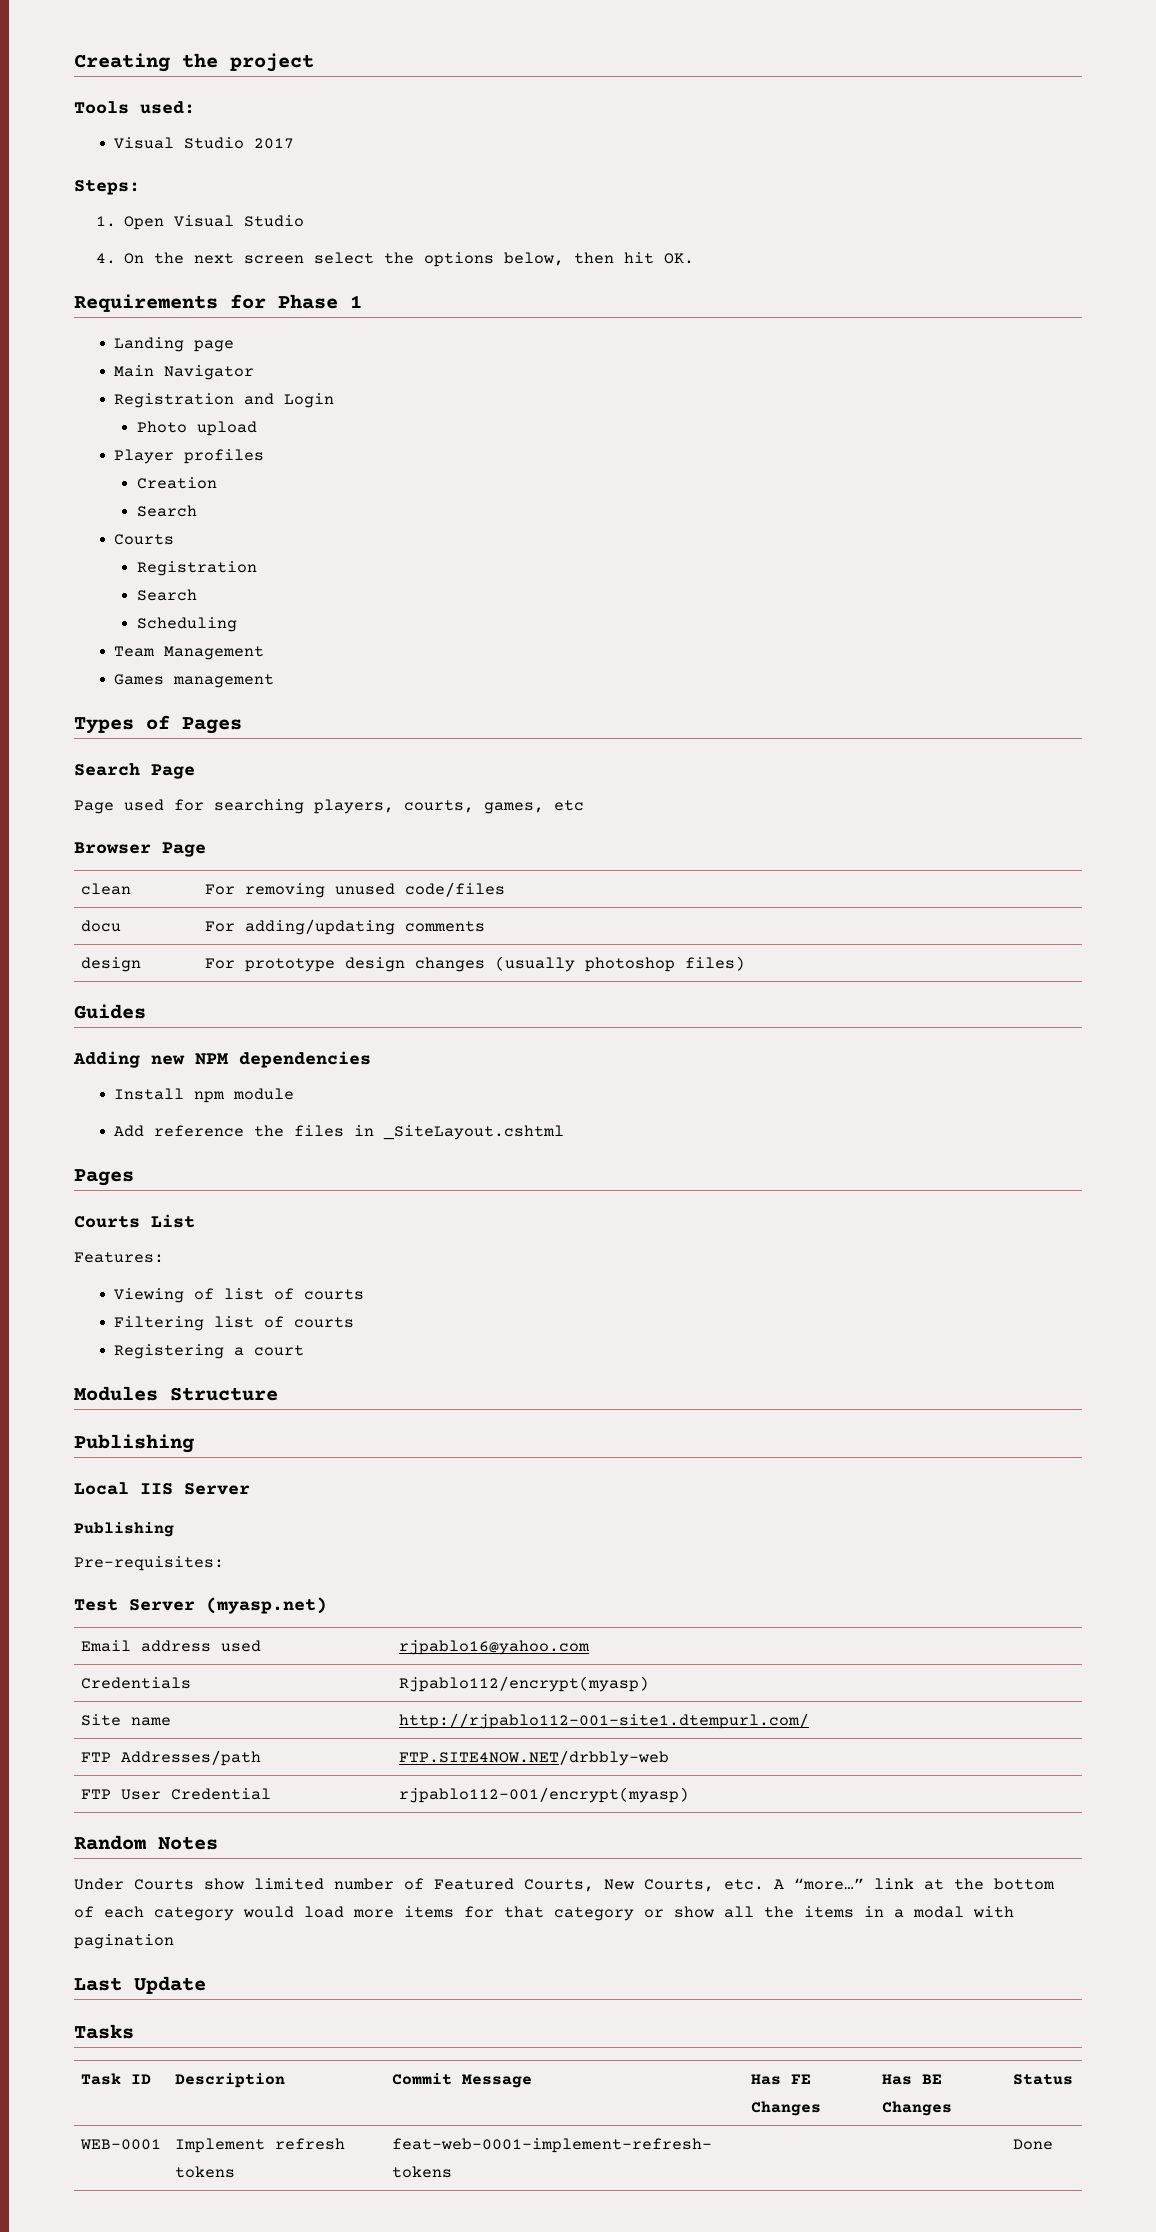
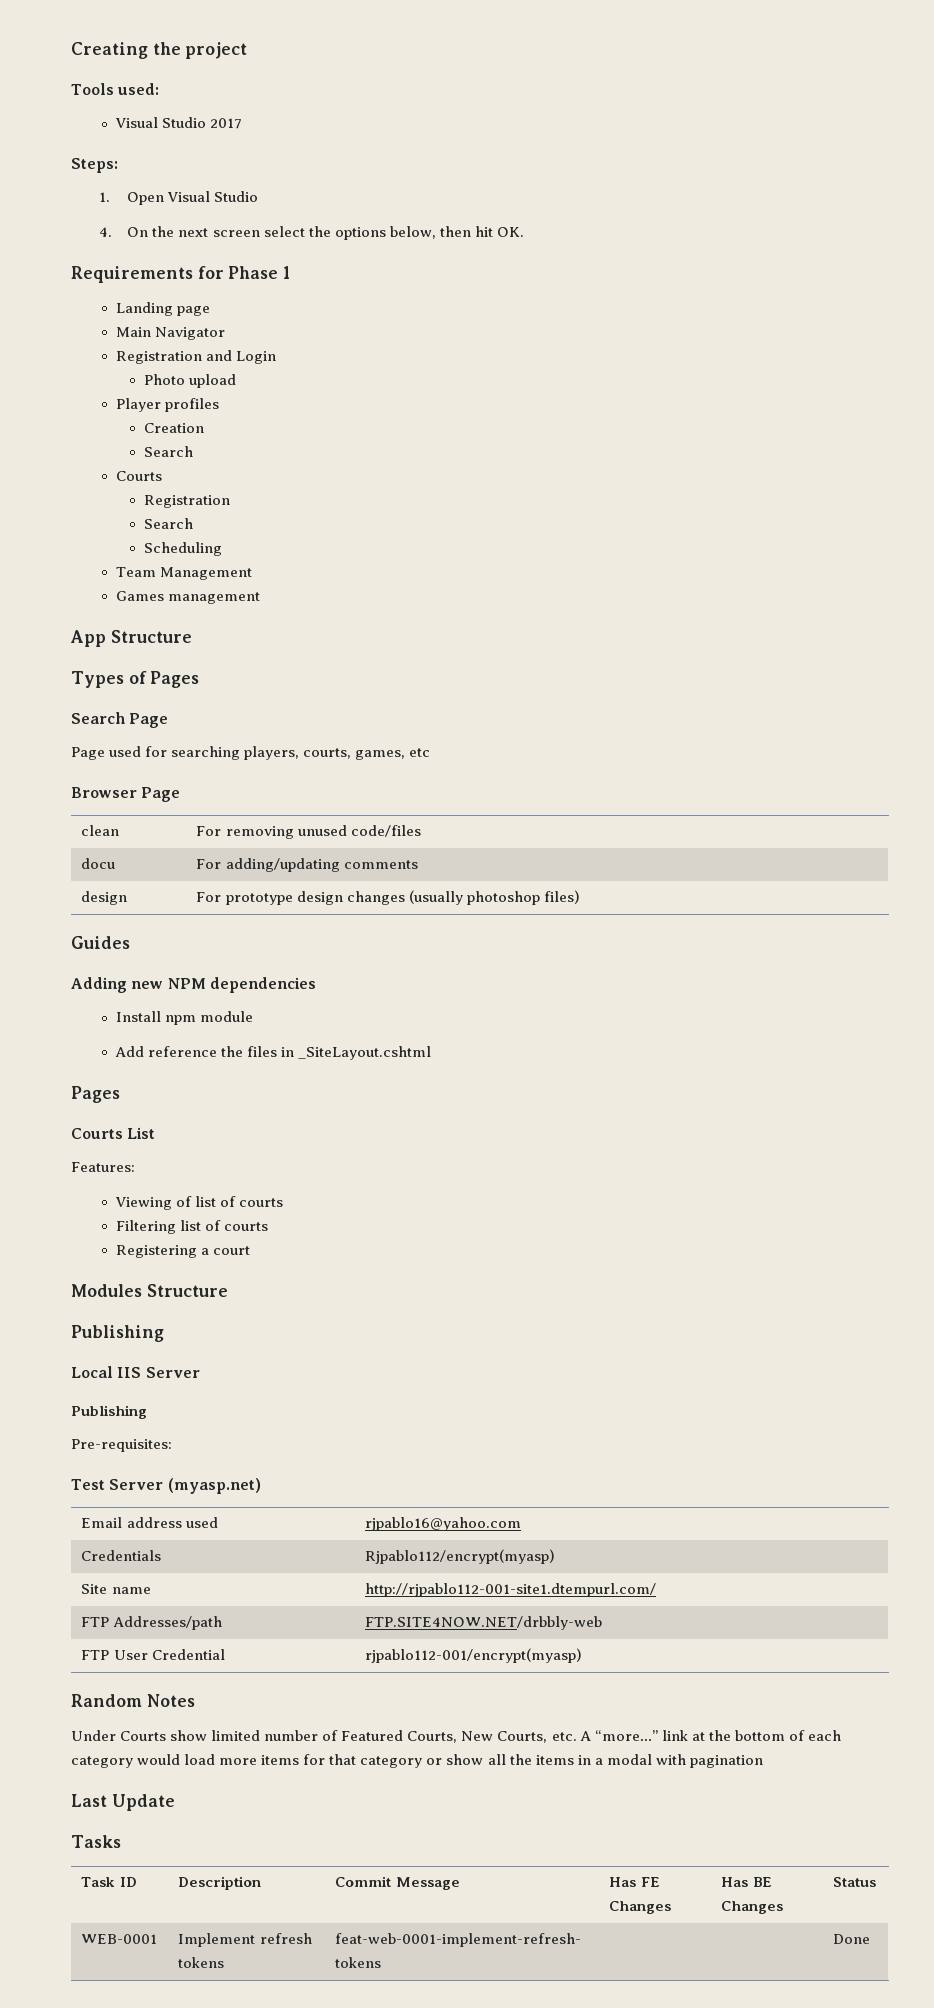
(275, 681) none -> [70,630,192,647] // App Structure

